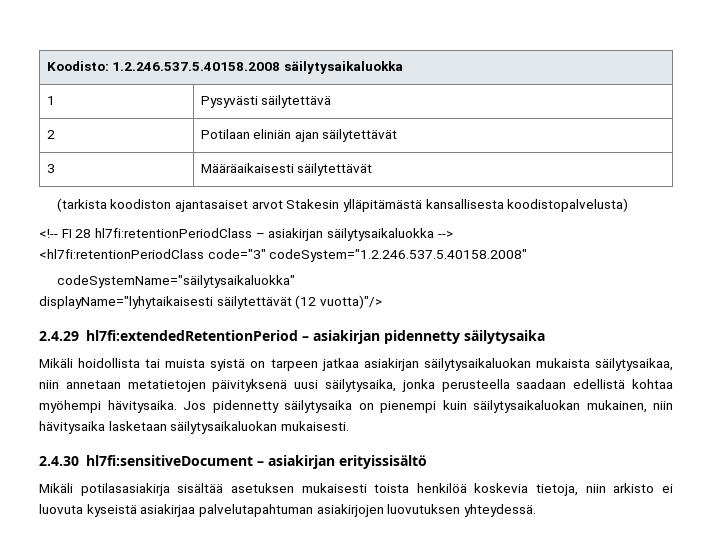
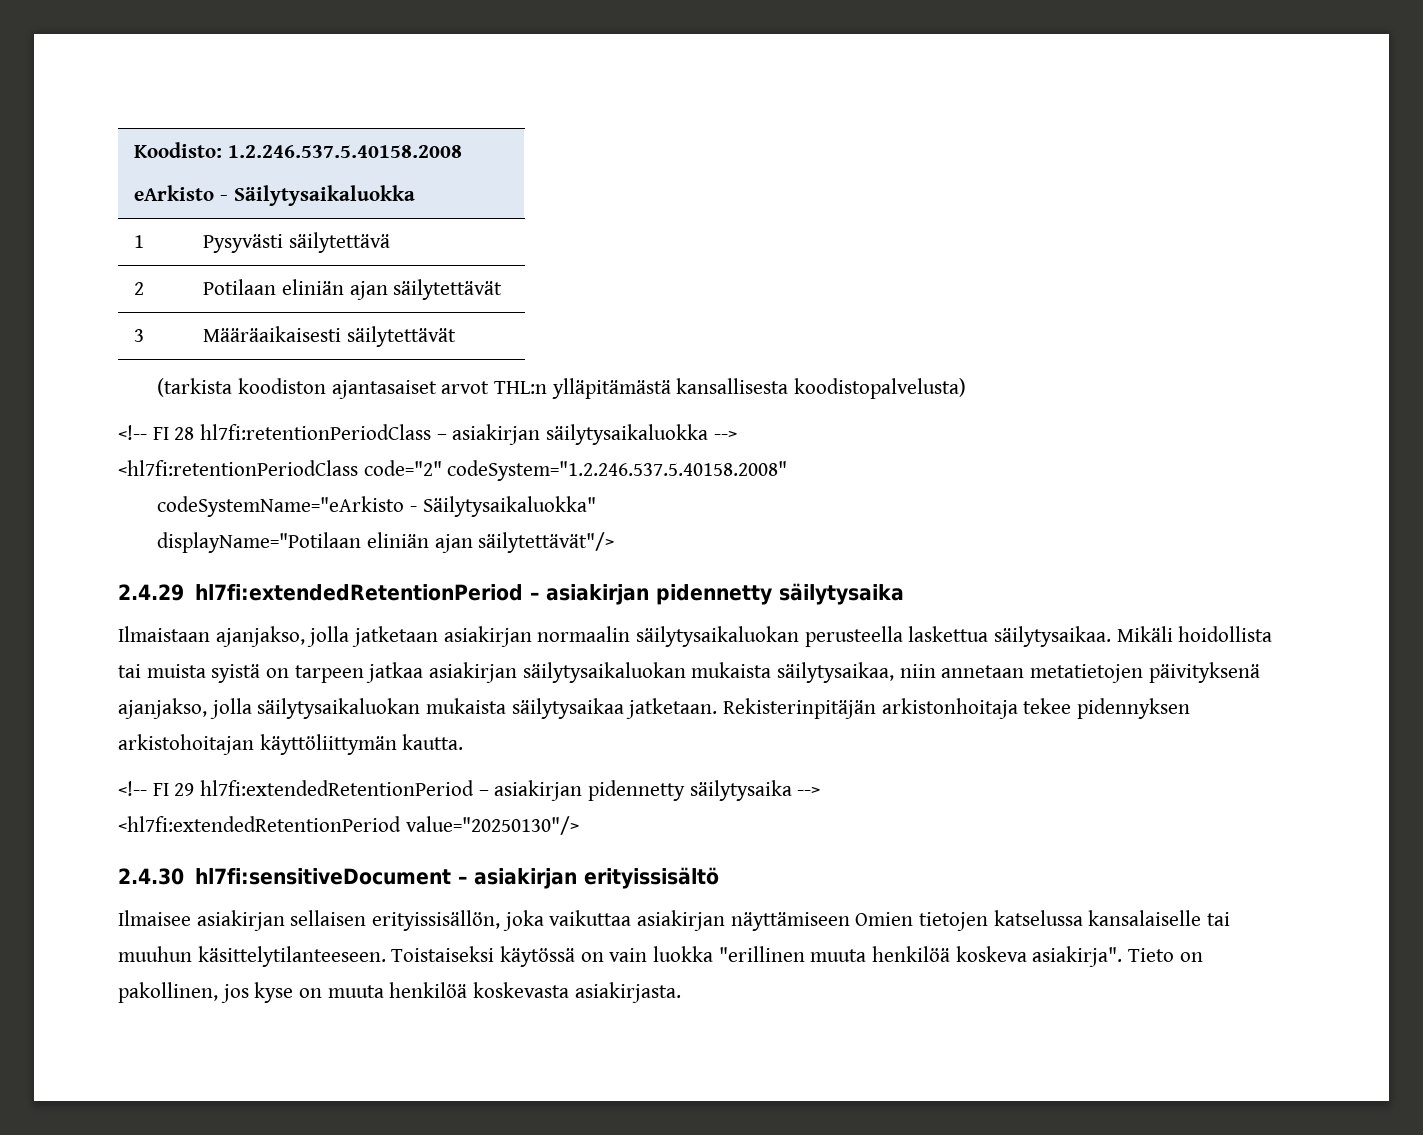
[283,61,403,74] säilytysaikaluokka -> [134,185,415,206] // eArkisto - Säilytysaikaluokka
[286,199,340,209] Stakesin -> [494,381,548,394] THL:n
[207,249,266,259] code="3" -> [363,460,442,476] code="2"
[56,275,295,288] [39,295,382,309] codeSystemName="säilytysaikaluokka" // displayName="lyhytaikaisesti säilytettävät (12 vuotta)"/> -> [157,496,596,517] [157,532,615,553] codeSystemName="eArkisto - Säilytysaikaluokka" // displayName="Potilaan eliniän ajan säilytettävät"/>
(545, 337) none -> [118,626,1112,647] Ilmaistaan ajanjakso, jolla jatketaan asiakirjan normaalin säilytysaikaluokan perusteella laskettua säilytysaikaa.
[294,379,673,392] [39,400,673,413] [39,421,349,434] uusi säilytysaika, jonka perusteella saadaan edellistä kohtaa myöhempi hävitysaika. Jos pidennetty säilytysaika on pienempi kuin säilytysaikaluokan mukainen, niin hävitysaika lasketaan säilytysaikaluokan mukaisesti. -> [118,698,1191,719] [118,734,464,755] [118,780,821,801] [118,816,579,835] ajanjakso, jolla säilytysaikaluokan mukaista säilytysaikaa jatketaan. Rekisterinpitäjän arkistonhoitaja tekee pidennyksen arkistohoitajan käyttöliittymän kautta. // <!-- FI 29 hl7fi:extendedRetentionPeriod – asiakirjan pidennetty säilytysaika --> // <hl7fi:extendedRetentionPeriod value="20250130"/>
[39,483,673,496] [39,504,536,517] Mikäli potilasasiakirja sisältää asetuksen mukaisesti toista henkilöä koskevia tietoja, niin arkisto ei luovuta kyseistä asiakirjaa palvelutapahtuman asiakirjojen luovutuksen yhteydessä. -> [118,910,1231,931] [118,946,1203,967] [118,982,681,1003] Ilmaisee asiakirjan sellaisen erityissisällön, joka vaikuttaa asiakirjan näyttämiseen Omien tietojen katselussa kansalaiselle tai muuhun käsittelytilanteeseen. Toistaiseksi käytössä on vain luokka "erillinen muuta henkilöä koskeva asiakirja". Tieto on pakollinen, jos kyse on muuta henkilöä koskevasta asiakirjasta.

